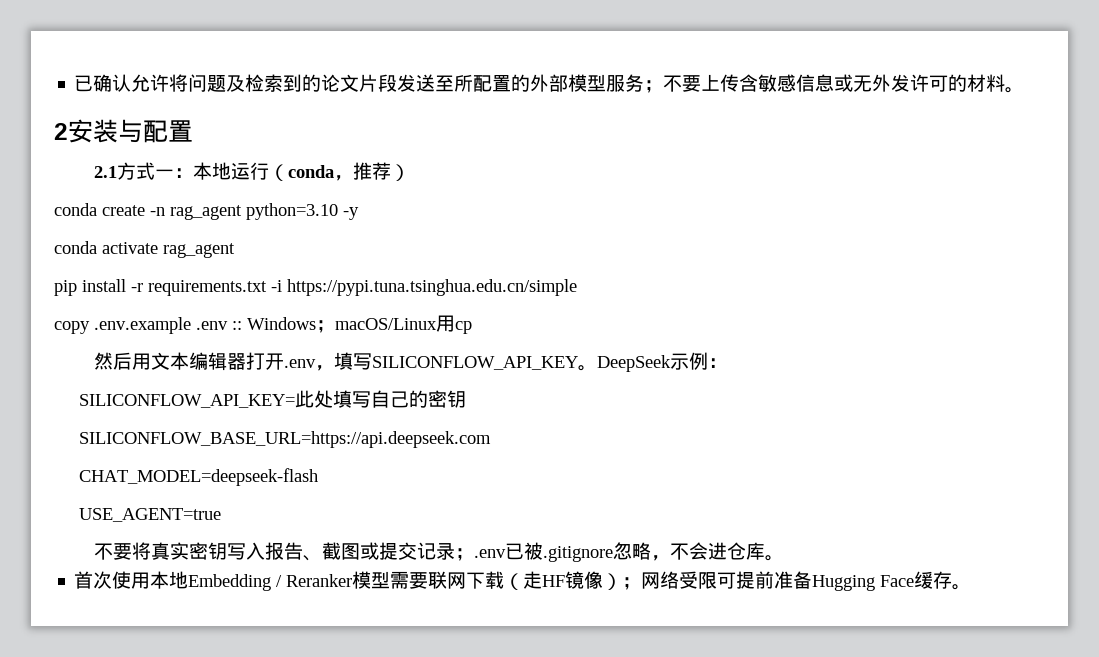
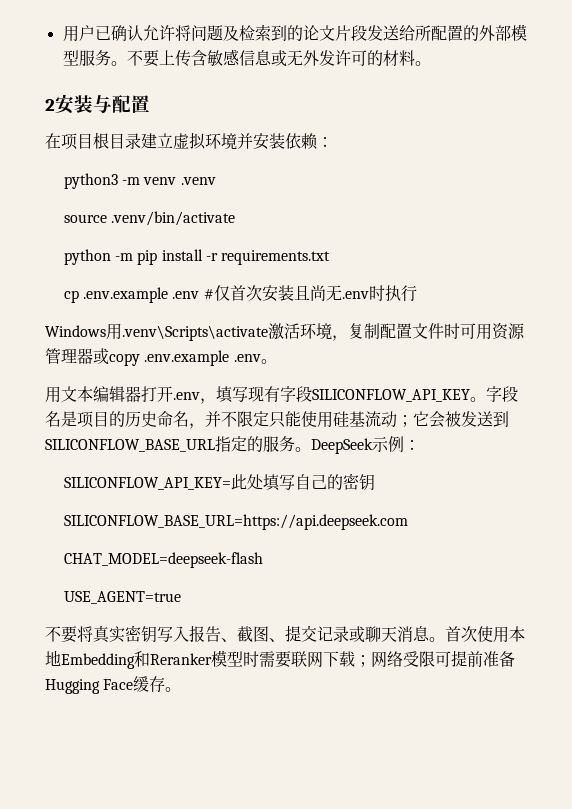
(74, 83) none -> [62,25,95,42] 用户
[435,75,455,92] 至 -> [398,25,415,41] 给
[644,80,664,93] ； -> [110,61,127,66] 。
[94,162,411,181] [54,203,359,220] [54,241,235,258] [54,279,577,296] [54,315,472,334] [94,352,133,370] 2.1方式一：本地运行（conda，推荐） // conda create -n rag_agent python=3.10 -y // conda activate rag_agent // pip install -r requirements.txt -i https://pypi.tuna.tsinghua.edu.cn/simple // copy .env.example .env :: Windows；macOS/Linux用cp // 然后 -> [45,132,333,150] [63,173,216,189] [63,211,236,226] [63,249,331,265] [63,285,417,303] [45,323,525,341] [45,348,277,366] 在项目根目录建立虚拟环境并安装依赖： // python3 -m venv .venv // source .venv/bin/activate // python -m pip install -r requirements.txt // cp .env.example .env #仅首次安装且尚无.env时执行 // Windows用.venv\Scripts\activate激活环境，复制配置文件时可用资源管理器或copy .env.example .env。 //
[372,356,579,370] SILICONFLOW_API_KEY -> [248,386,518,402] [45,411,509,429] [45,436,295,452] 现有字段SILICONFLOW_API_KEY。字段名是项目的历史命名，并不限定只能使用硅基流动；它会被发送到SILICONFLOW_BASE_URL指定的服务
[360,542,380,560] 或 -> [269,638,285,642] 、
[455,542,785,562] ；.env已被.gitignore忽略，不会进仓库。 // -> [349,626,445,643] 或聊天消息。
[276,575,283,587] / -> [134,651,150,667] 和
(391, 580) none -> [243,651,259,667] 时
[504,571,623,590] （走HF镜像） -> (355, 659) none

